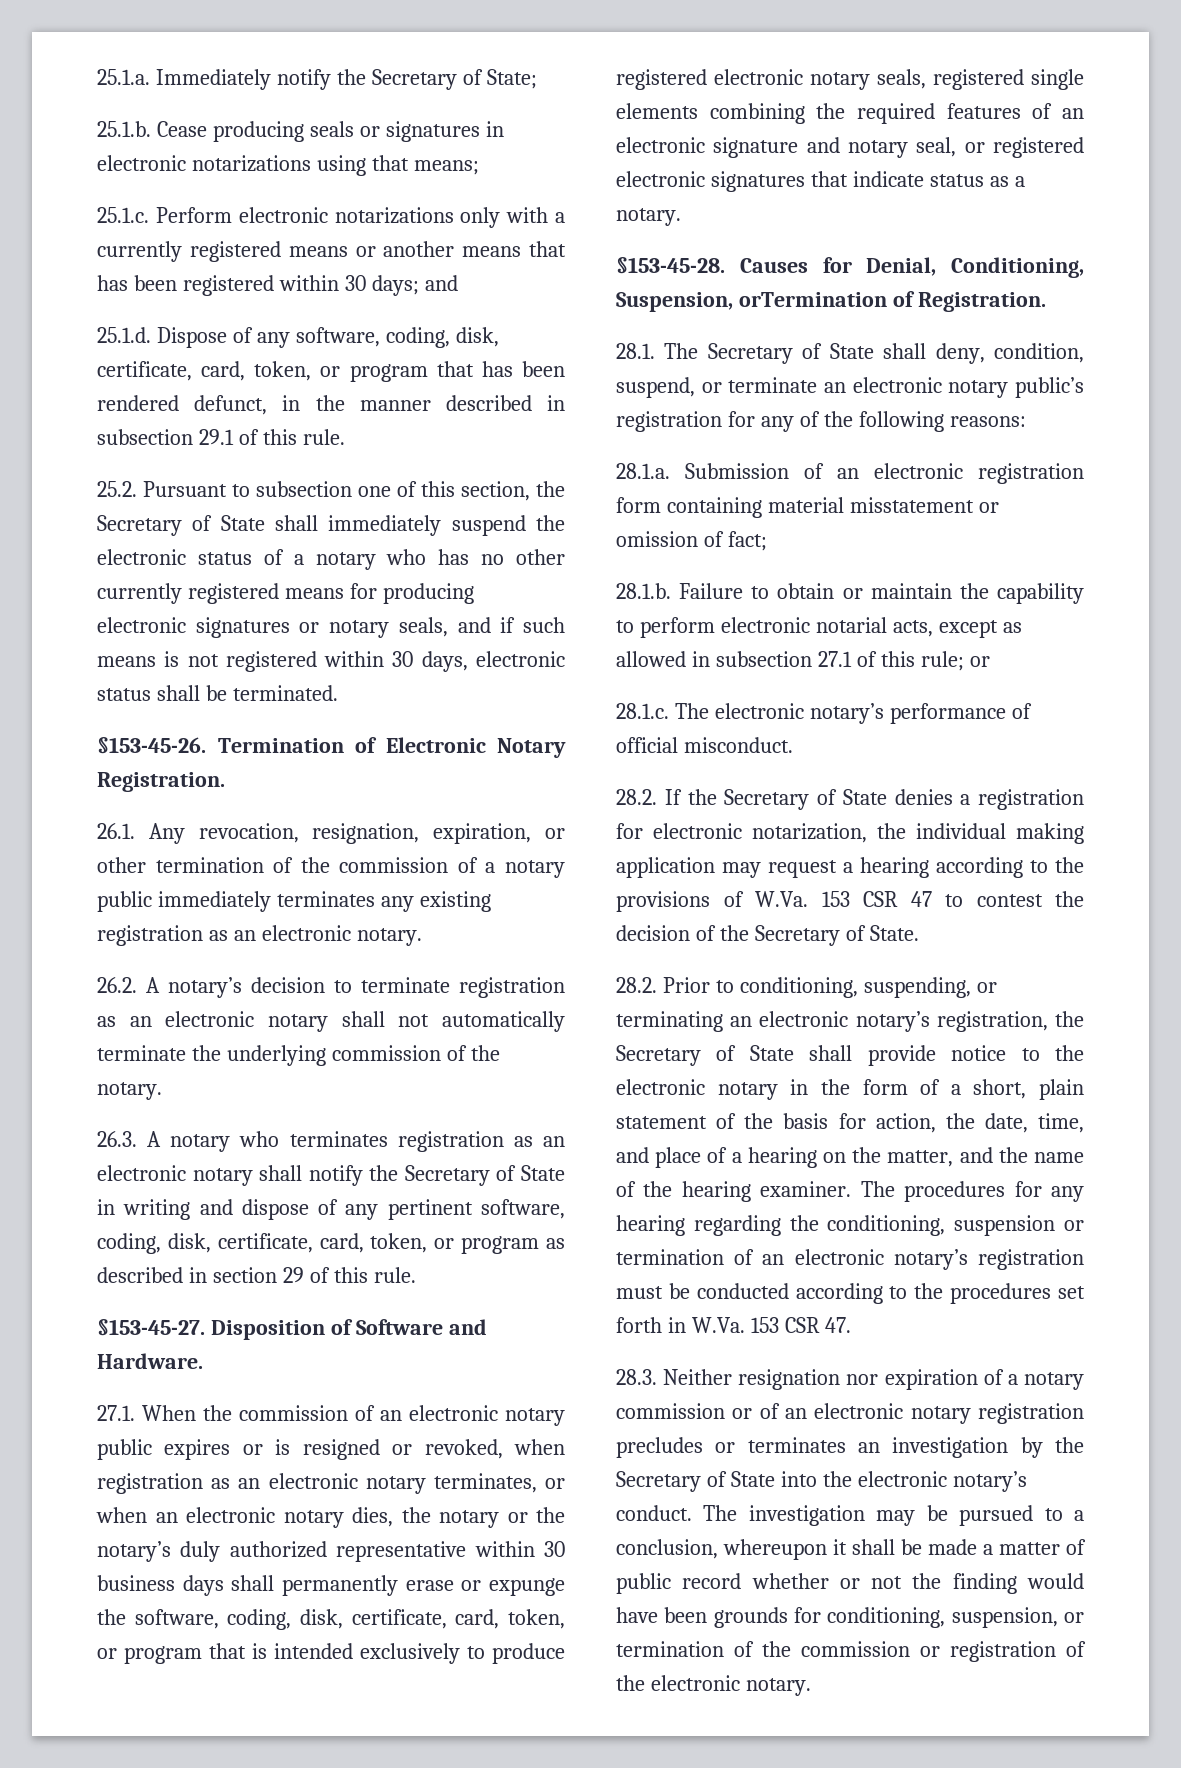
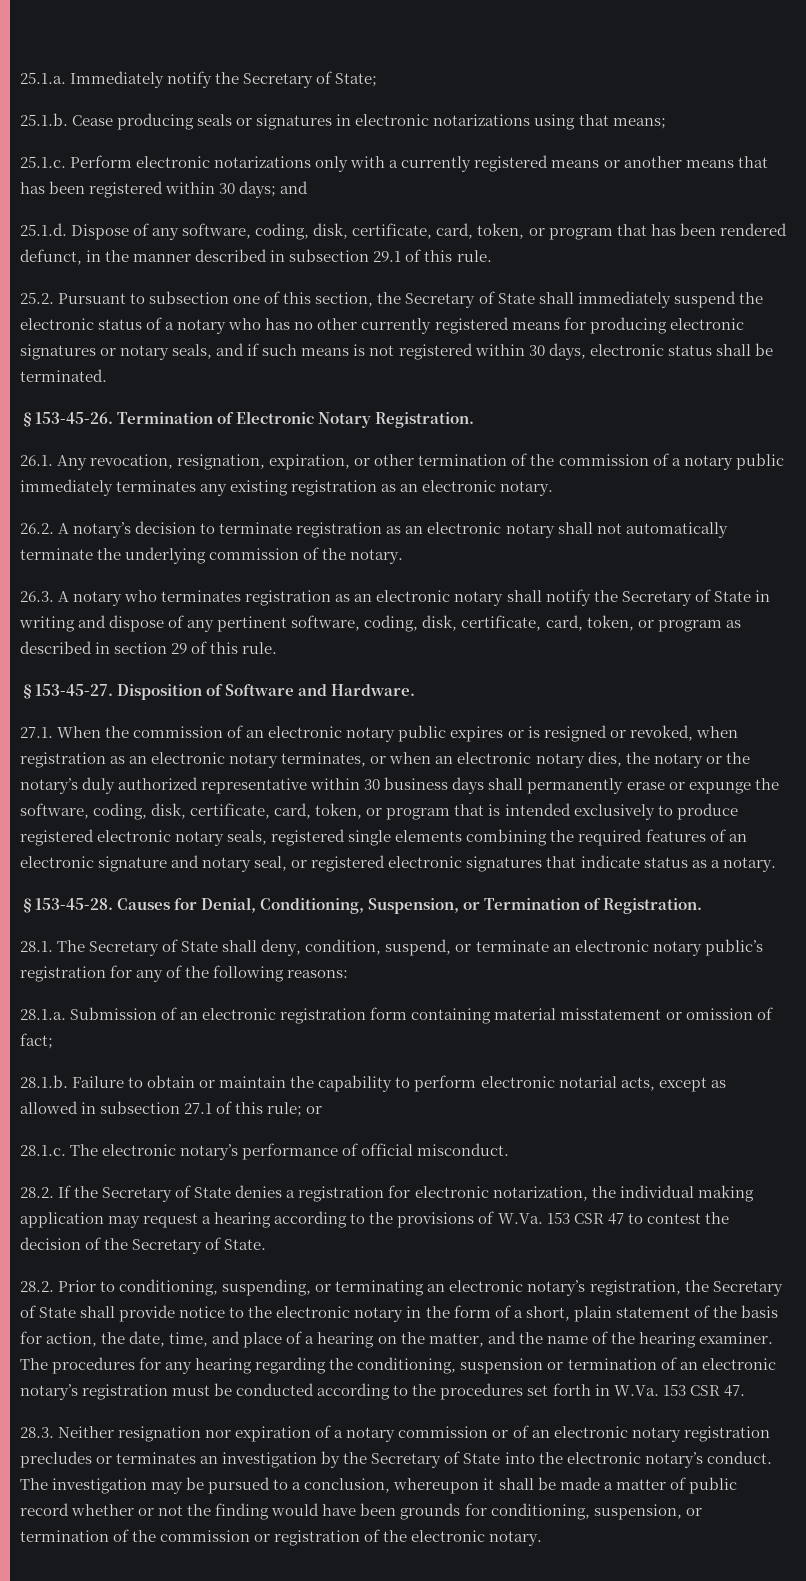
[738,292,887,307] orTermination -> [463,898,581,910] or Termination

